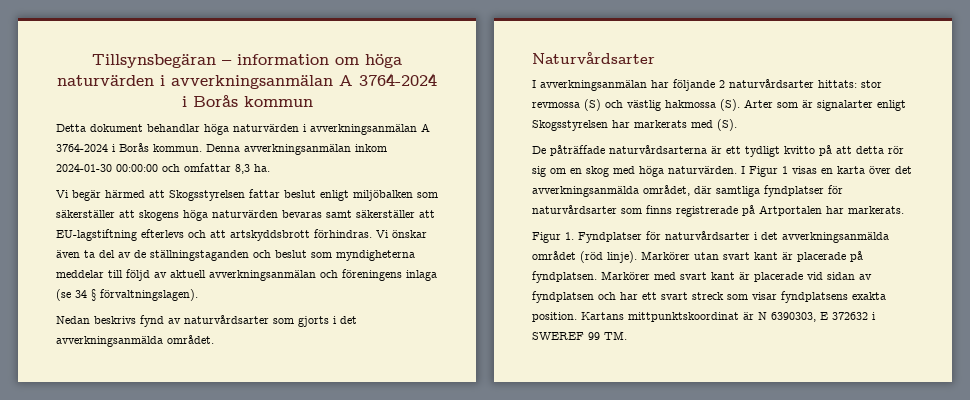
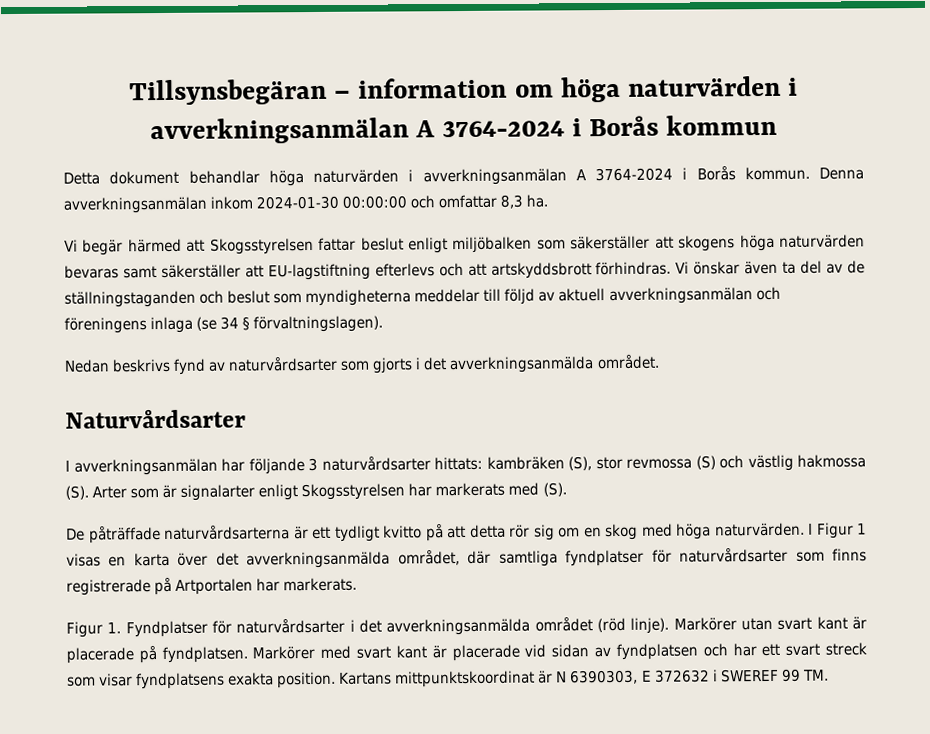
[719,80,725,88] 2 -> [308,457,318,472] 3
(857, 84) none -> [486,456,592,471] kambräken (S),

